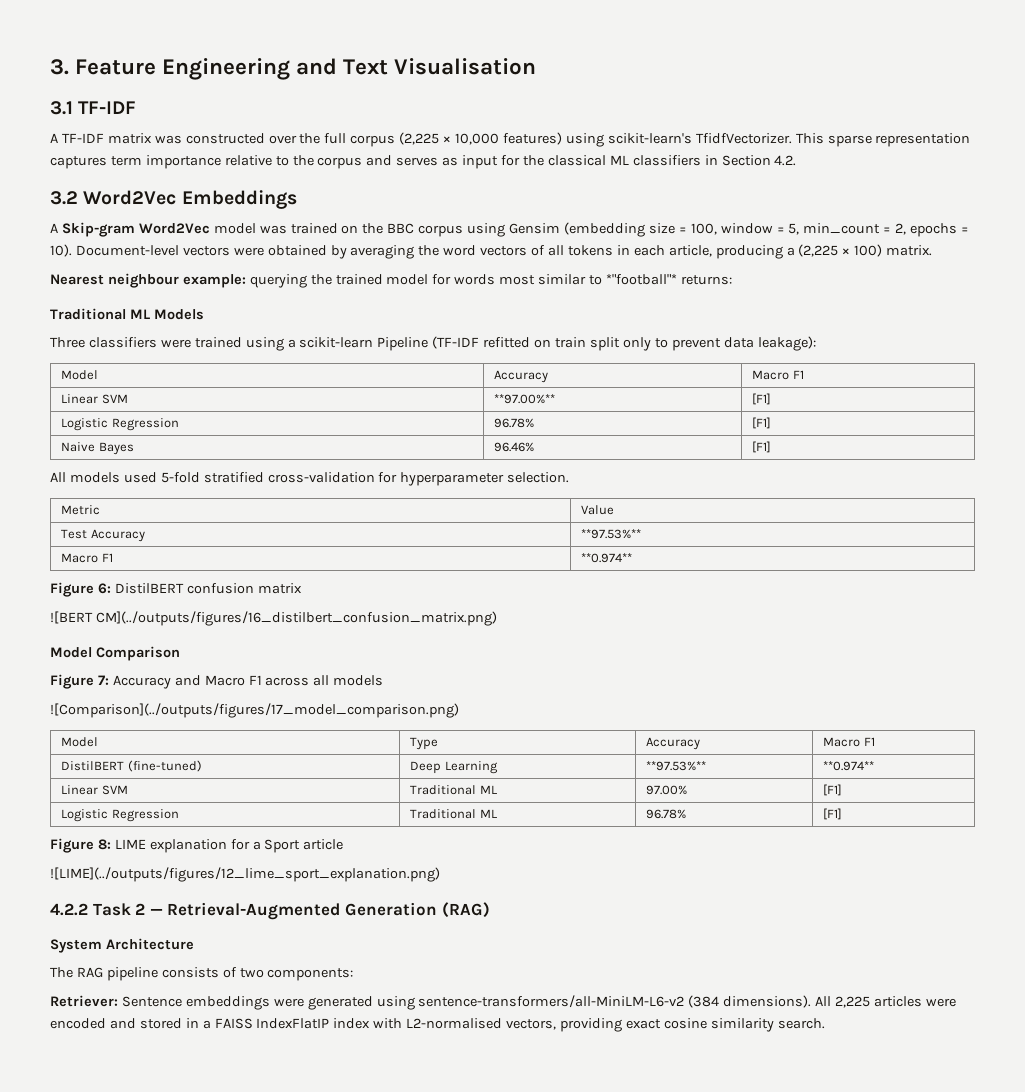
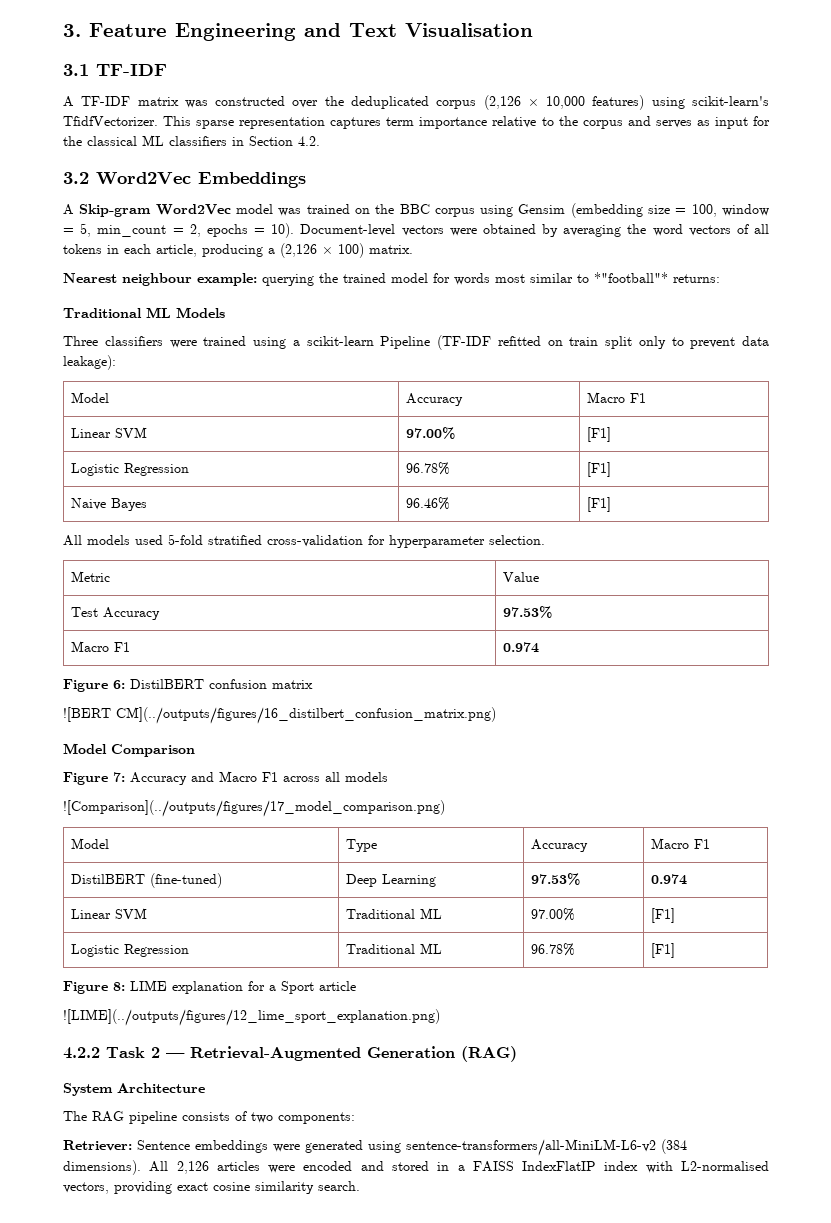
[324,132,440,147] full corpus (2,225 -> [351,95,521,110] deduplicated corpus (2,126
[798,244,839,257] (2,225 -> [280,243,317,258] (2,126
[494,394,556,404] **97.00%** -> [405,427,455,439] 97.00%
[581,529,642,539] **97.53%** -> [502,606,552,618] 97.53%
[581,553,633,563] **0.974** -> [502,642,539,653] 0.974
[646,761,707,771] [823,761,875,771] **97.53%** | **0.974** -> [530,873,580,885] [650,874,687,885] 97.53% | 0.974
[835,996,871,1008] 2,225 -> [176,1161,209,1174] 2,126

